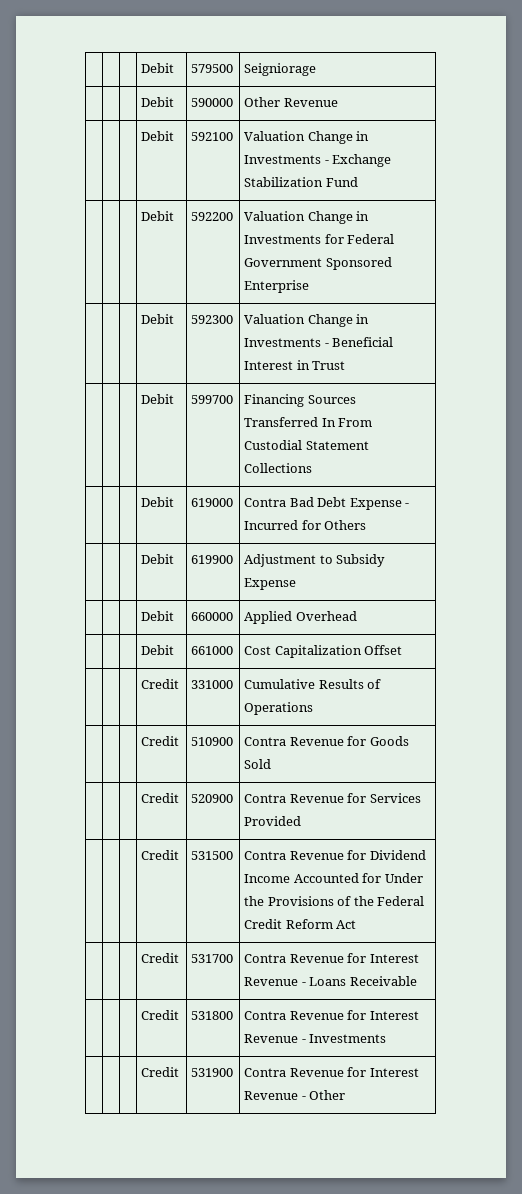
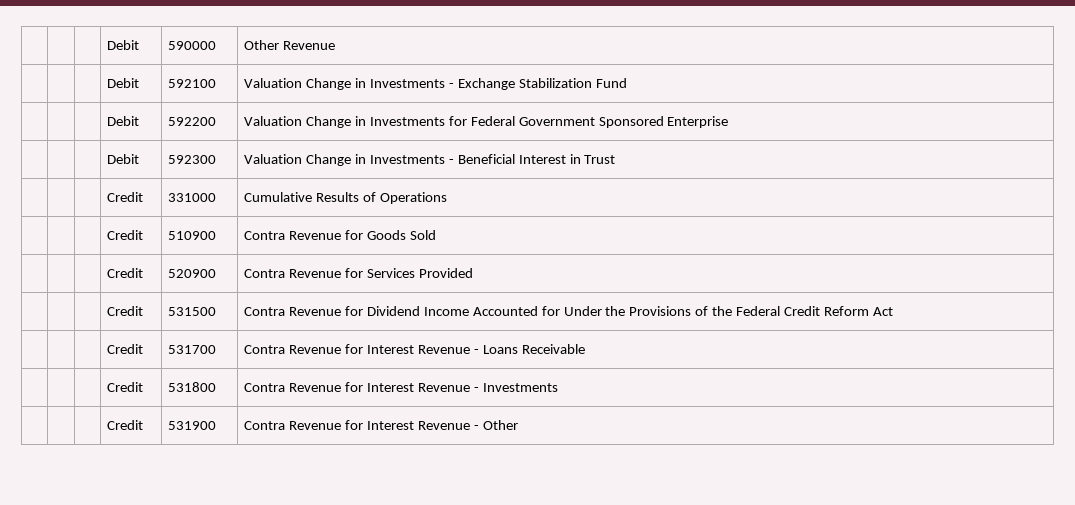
[141,63,175,73] [191,64,234,73] [244,63,317,76] [141,97,175,107] | | | Debit | 579500 | Seigniorage // | | | Debit -> [107,40,140,50] | | | Debit
[141,394,175,404] [191,395,234,404] [244,394,356,407] [244,417,373,427] [244,440,369,450] [244,463,313,473] [141,497,175,507] [191,498,234,507] [244,497,410,510] [244,520,367,530] [141,554,175,564] [191,555,234,564] [244,554,386,567] [244,578,297,590] [141,611,175,621] [191,612,234,621] [244,611,357,624] [141,645,175,655] [191,646,234,655] [244,645,403,658] // | | | Debit | 599700 | Financing Sources Transferred In From Custodial Statement Collections // | | | Debit | 619000 | Contra Bad Debt Expense - Incurred for Others // | | | Debit | 619900 | Adjustment to Subsidy Expense // | | | Debit | 660000 | Applied Overhead // | | | Debit | 661000 | Cost Capitalization Offset -> (616, 159) none

